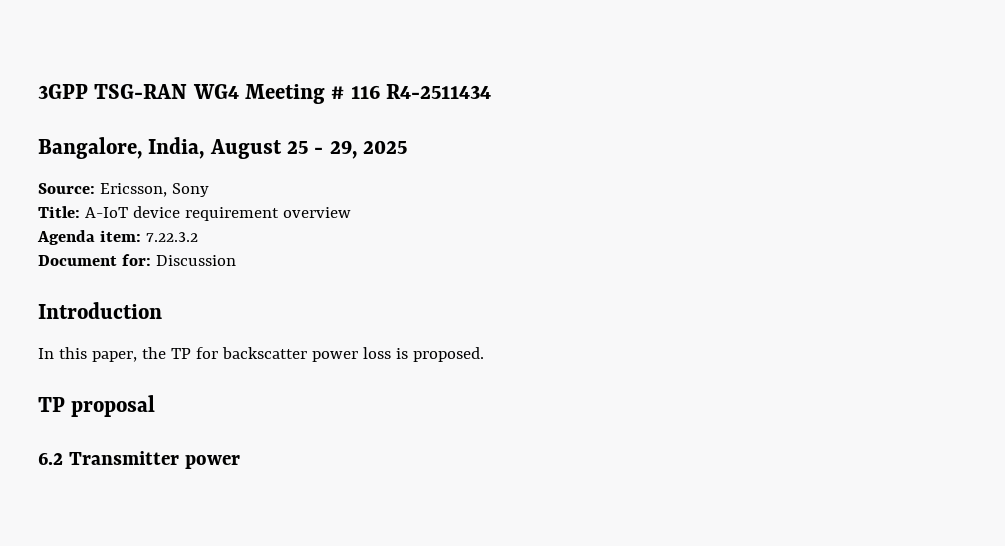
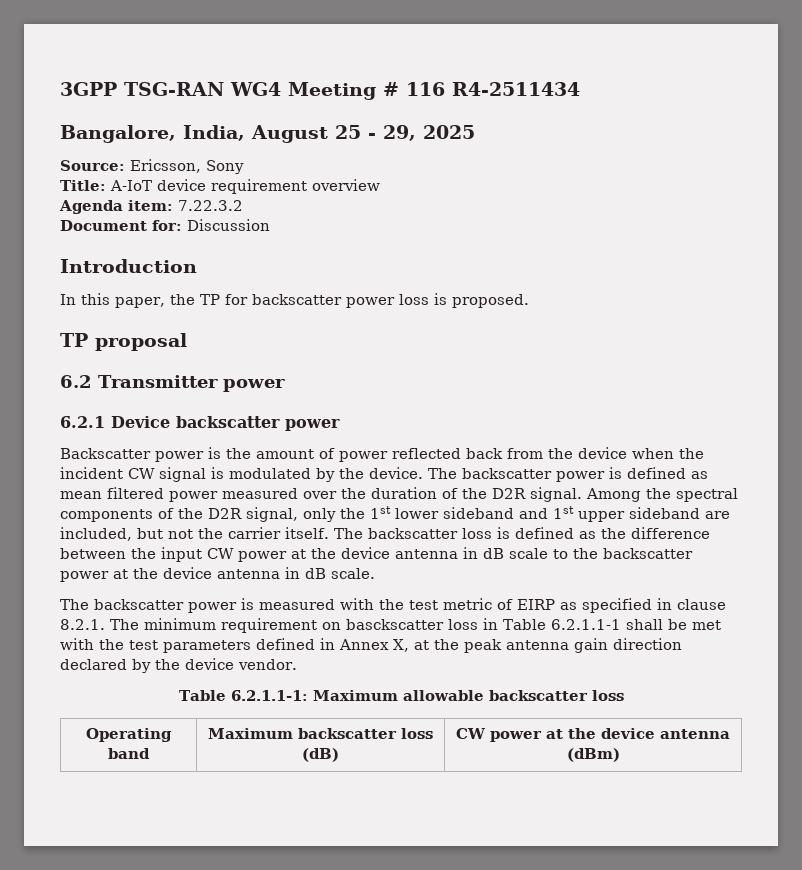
(240, 462) none -> [60,416,340,431] [60,447,704,462] [60,467,708,482] [60,487,738,502] [60,506,730,522] [60,527,710,541] [60,547,693,562] [60,567,375,582] [60,598,726,613] [60,618,721,633] [60,638,682,653] [60,658,297,673] [178,690,624,701] [86,728,172,742] [108,748,150,759] [208,728,433,739] [302,748,339,762] [456,728,730,742] [566,748,620,762] // 6.2.1 Device backscatter power // Backscatter power is the amount of power reflected back from the device when the incident CW signal is modulated by the device. The backscatter power is defined as mean filtered power measured over the duration of the D2R signal. Among the spectral components of the D2R signal, only the 1st lower sideband and 1st upper sideband are included, but not the carrier itself. The backscatter loss is defined as the difference between the input CW power at the device antenna in dB scale to the backscatter power at the device antenna in dB scale. // The backscatter power is measured with the test metric of EIRP as specified in clause 8.2.1. The minimum requirement on basckscatter loss in Table 6.2.1.1-1 shall be met with the test parameters defined in Annex X, at the peak antenna gain direction declared by the device vendor. // Table 6.2.1.1-1: Maximum allowable backscatter loss // Operating band | Maximum backscatter loss (dB) | CW power at the device antenna (dBm)

